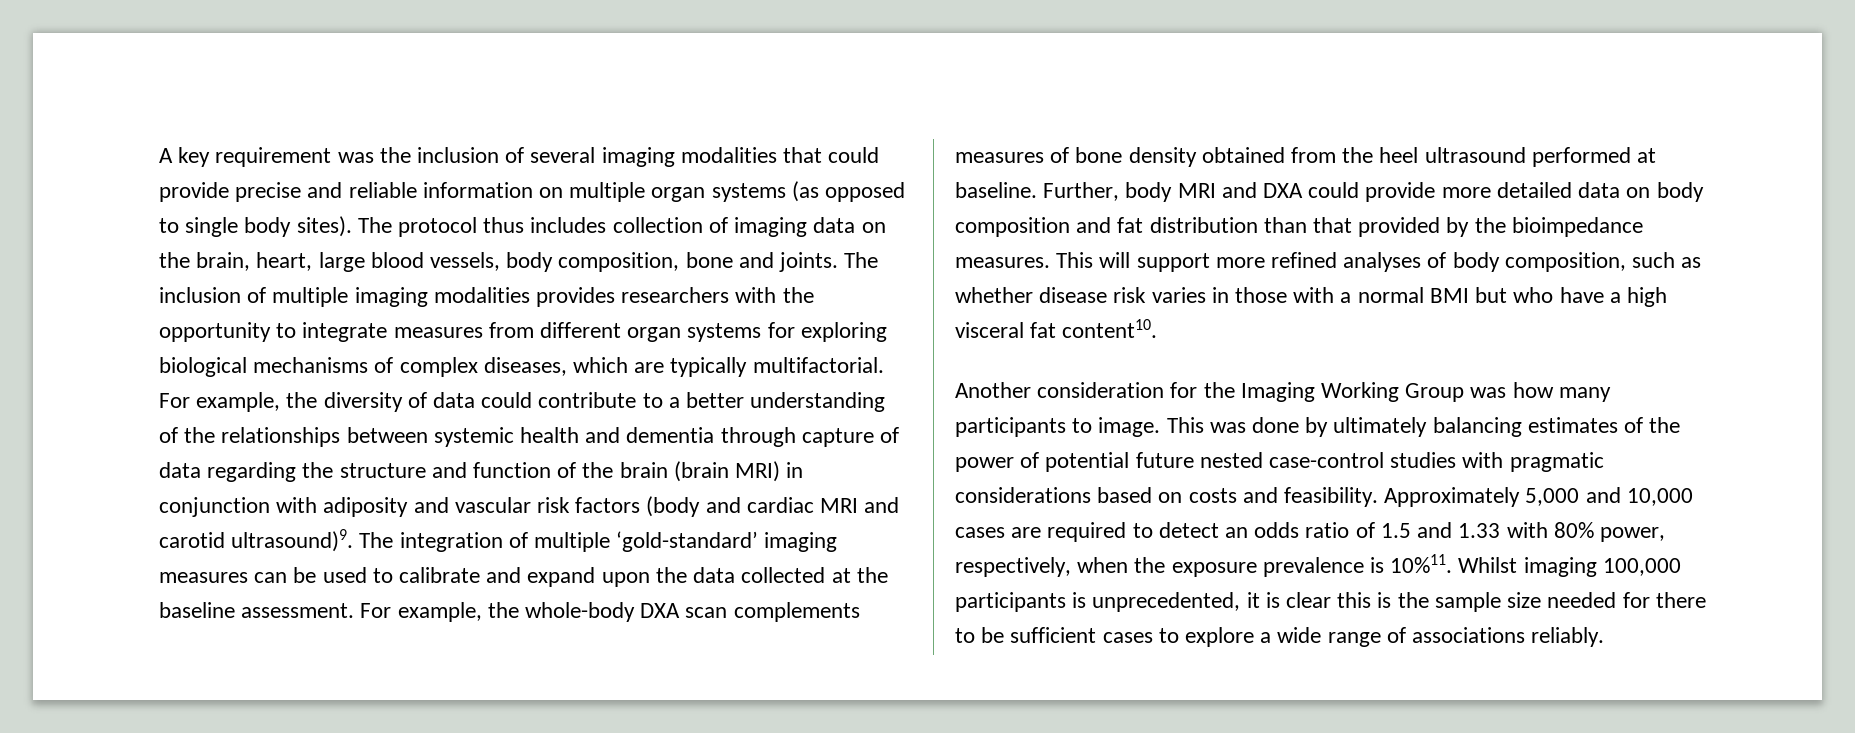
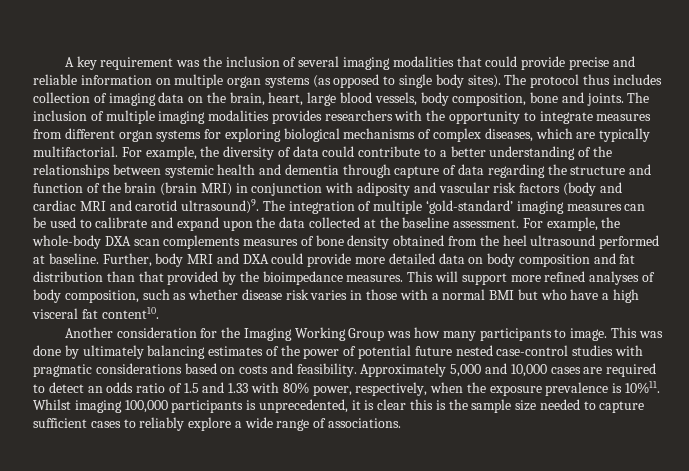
[1622,592,1706,608] [955,627,1005,643] for there to be -> [583,401,645,413] to capture
(1179, 635) none -> [139,417,185,431] reliably
[1412,627,1605,647] associations reliably. -> [328,418,402,428] associations.

